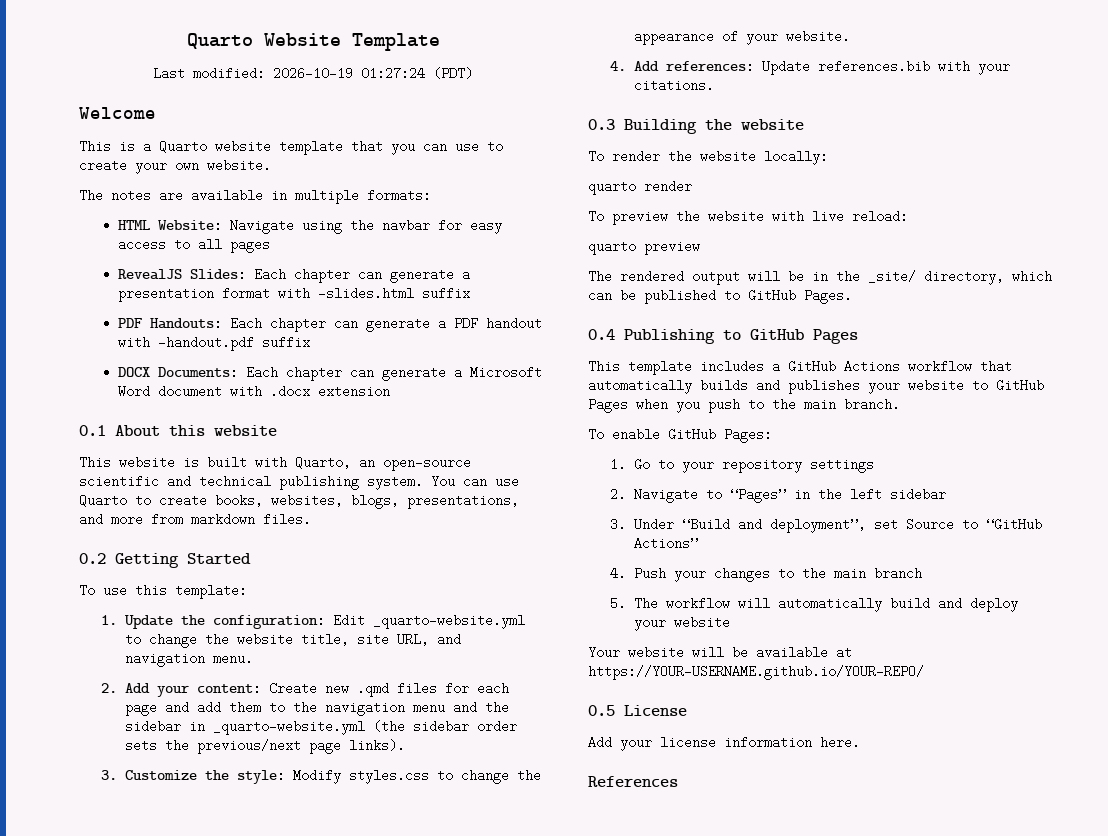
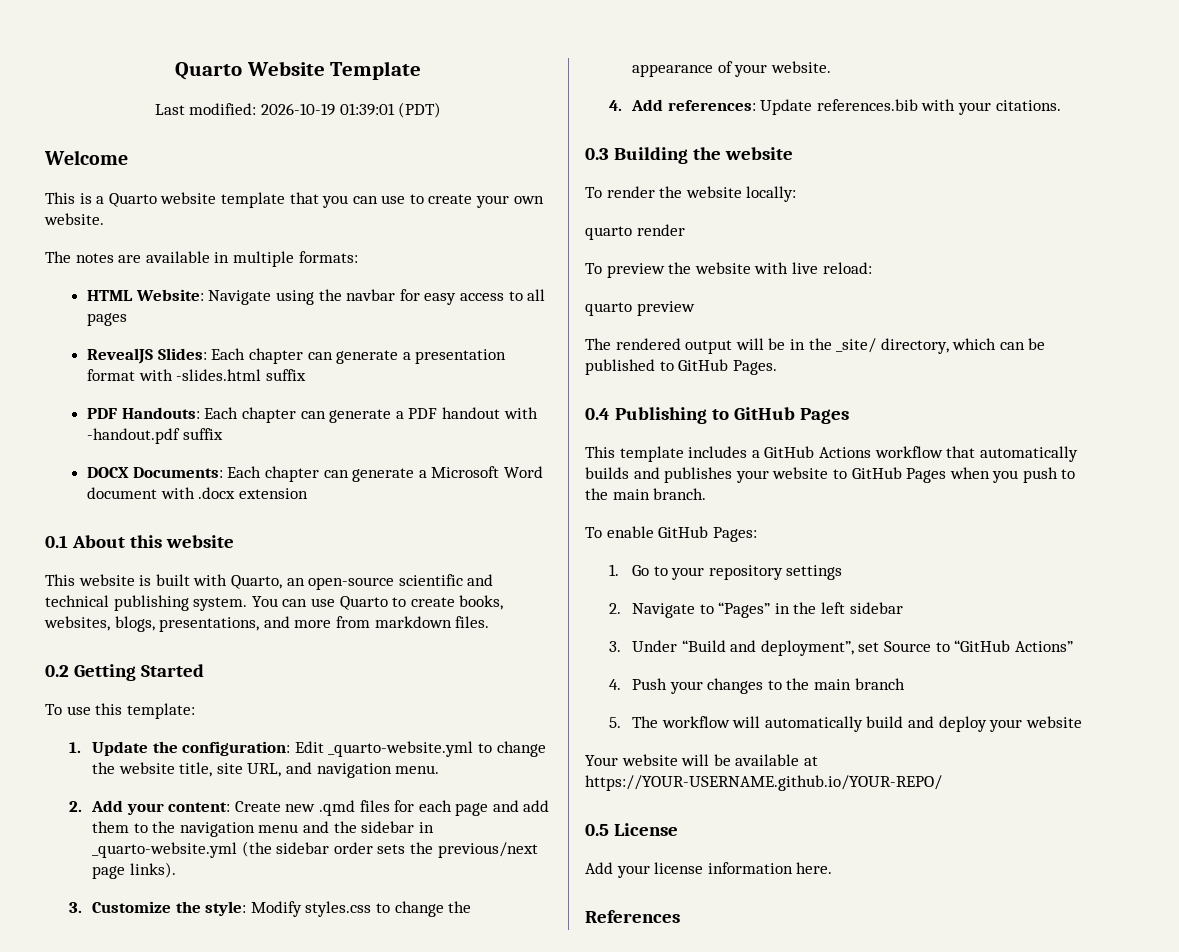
[361,67,425,80] 01:27:24 -> [339,103,395,116] 01:39:01

